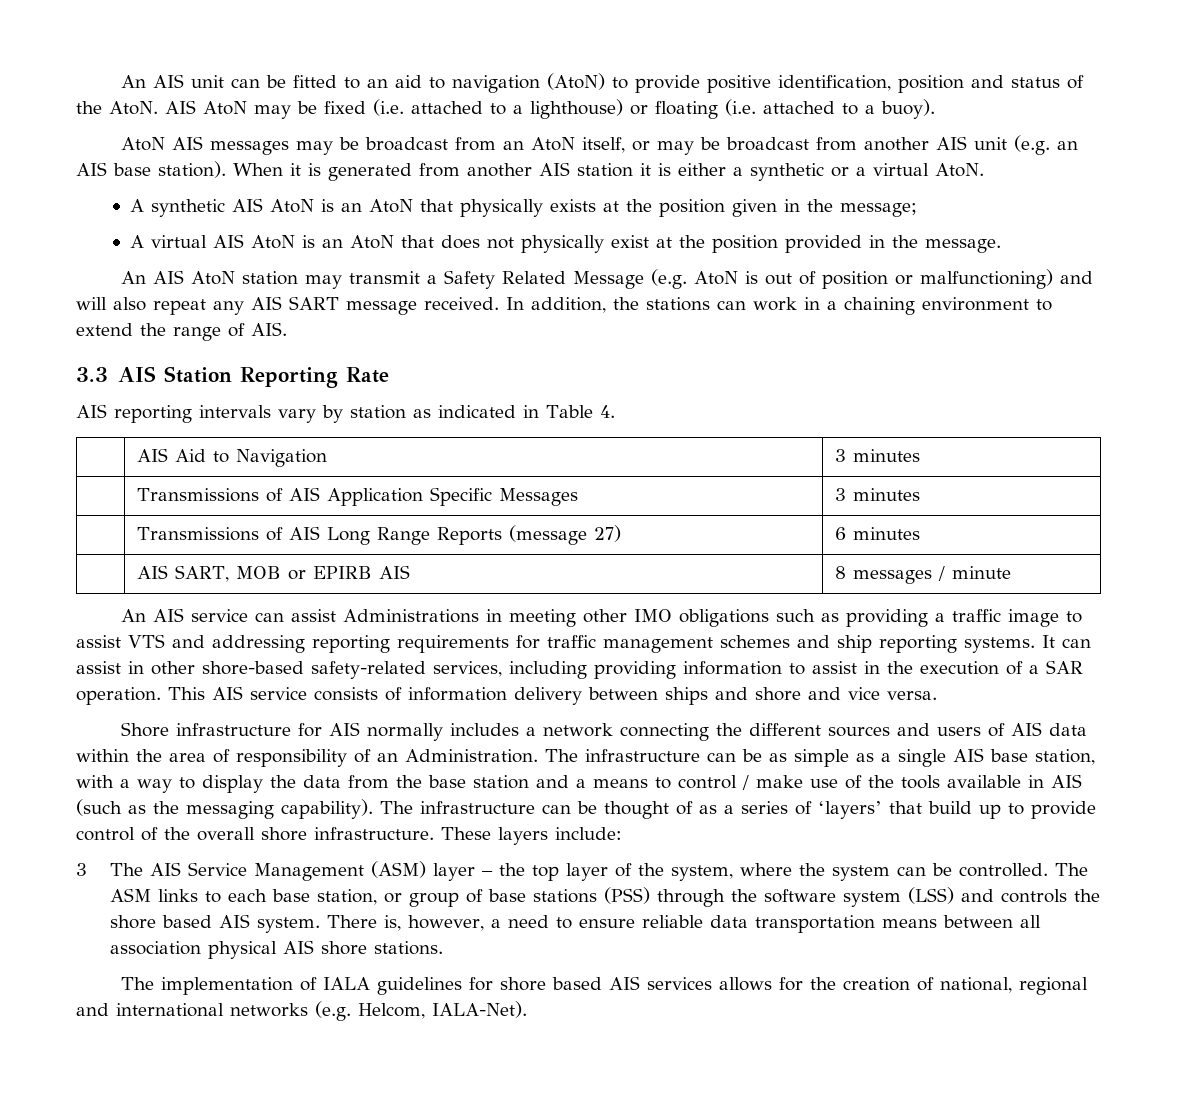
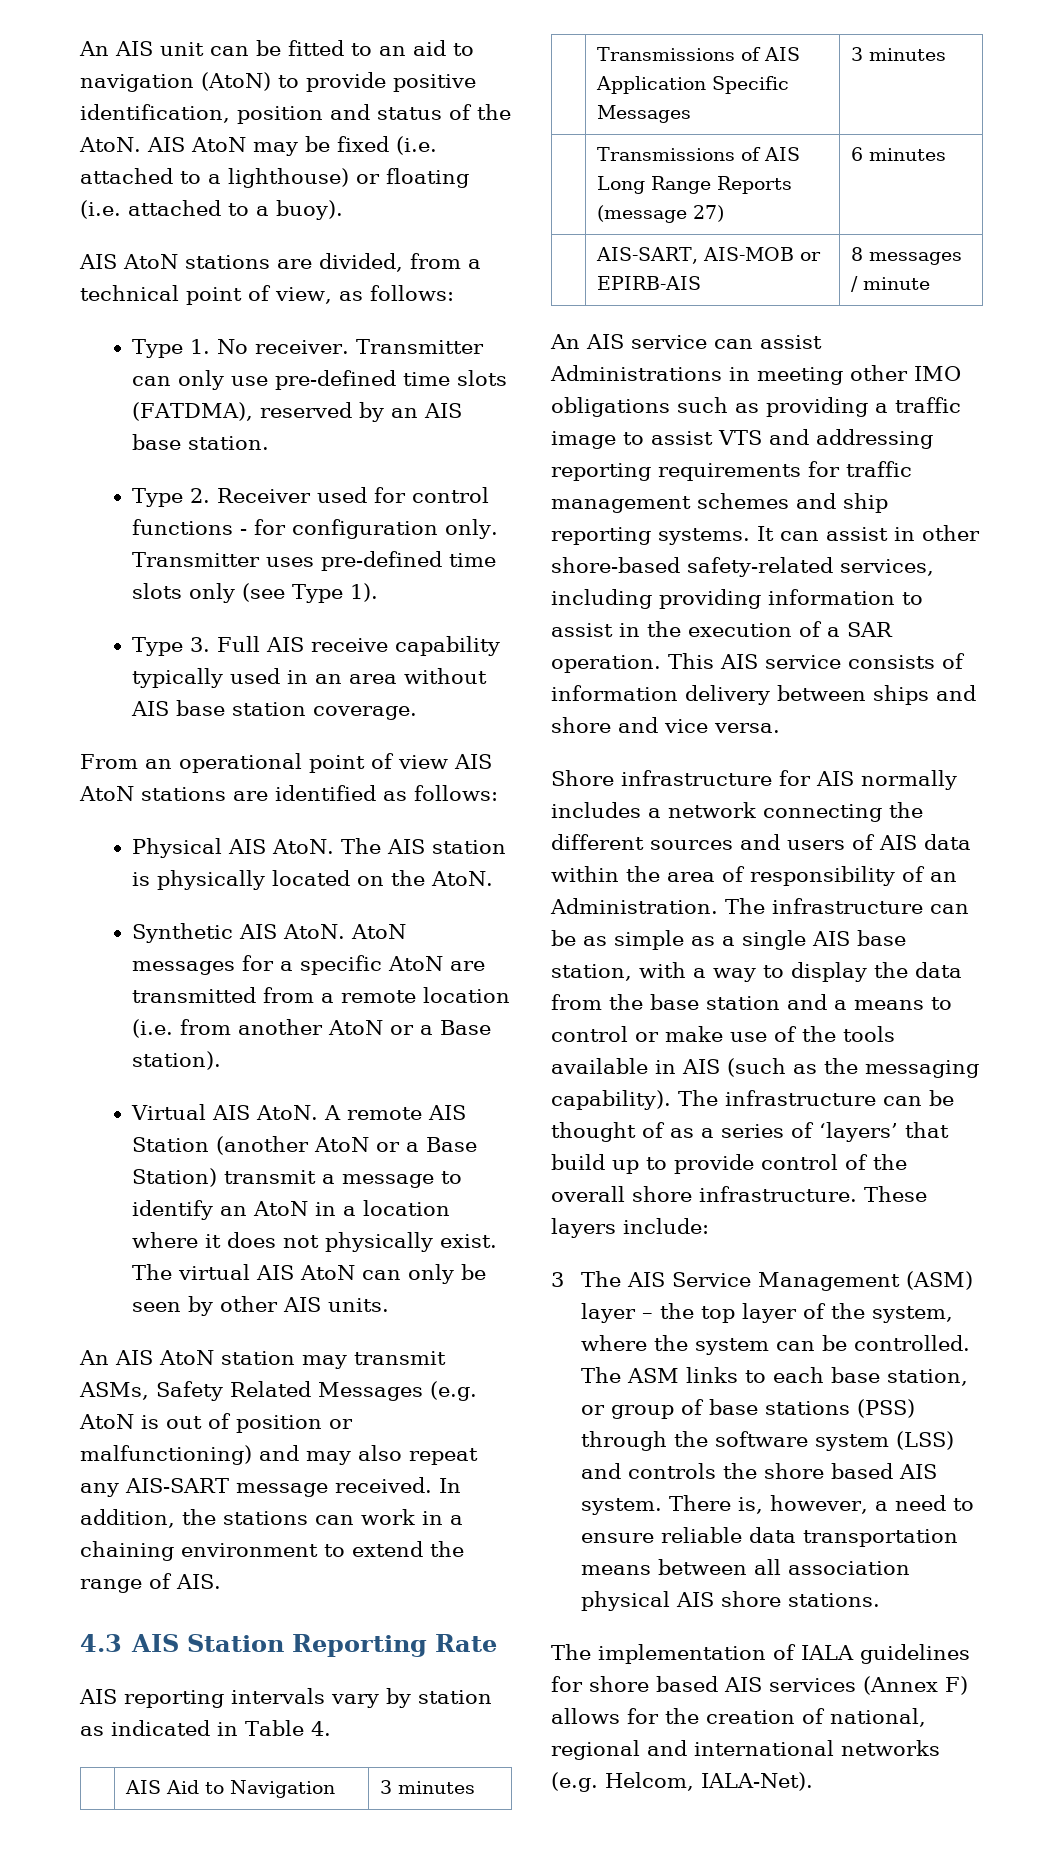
[120,135,1078,155] [76,161,984,181] [130,198,918,217] [130,234,1002,253] AtoN AIS messages may be broadcast from an AtoN itself, or may be broadcast from another AIS unit (e.g. an AIS base station). When it is generated from another AIS station it is either a synthetic or a virtual AtoN. // A synthetic AIS AtoN is an AtoN that physically exists at the position given in the message; // A virtual AIS AtoN is an AtoN that does not physically exist at the position provided in the message. -> [79,253,481,272] [80,285,454,305] [132,339,485,358] [132,370,508,390] [132,402,463,422] [132,434,270,450] [132,487,490,507] [132,519,499,539] [132,551,497,571] [132,583,379,603] [132,636,501,656] [132,668,488,688] [131,700,418,720] [80,753,492,773] [79,785,498,801] [132,838,507,858] [132,870,494,890] [132,923,407,943] [132,955,486,975] [132,987,511,1003] [132,1019,492,1038] [132,1051,222,1070] [131,1104,467,1120] [132,1136,478,1155] [132,1168,463,1188] [132,1200,451,1220] [132,1232,498,1252] [132,1264,487,1284] [132,1296,390,1316] AIS AtoN stations are divided, from a technical point of view, as follows: // Type 1. No receiver. Transmitter can only use pre-defined time slots (FATDMA), reserved by an AIS base station. // Type 2. Receiver used for control functions - for configuration only. Transmitter uses pre-defined time slots only (see Type 1). // Type 3. Full AIS receive capability typically used in an area without AIS base station coverage. // From an operational point of view AIS AtoN stations are identified as follows: // Physical AIS AtoN. The AIS station is physically located on the AtoN. // Synthetic AIS AtoN. AtoN messages for a specific AtoN are transmitted from a remote location (i.e. from another AtoN or a Base station). // Virtual AIS AtoN. A remote AIS Station (another AtoN or a Base Station) transmit a message to identify an AtoN in a location where it does not physically exist. The virtual AIS AtoN can only be seen by other AIS units.
[426,275,437,284] a -> [79,1382,149,1400] ASMs,
[572,271,644,289] Message -> [318,1382,423,1401] Messages
[76,297,107,310] will -> [306,1451,351,1465] may
[251,296,339,310] AIS SART -> [125,1478,229,1493] AIS-SART
[76,367,108,382] 3.3 -> [80,1634,122,1652] 4.3
[136,565,410,582] AIS SART, MOB or EPIRB AIS -> [596,247,822,264] [597,276,702,290] AIS-SART, AIS-MOB or EPIRB-AIS
[742,775,749,790] / -> [635,1032,659,1042] or
(712, 983) none -> [863,1676,968,1695] (Annex F)

